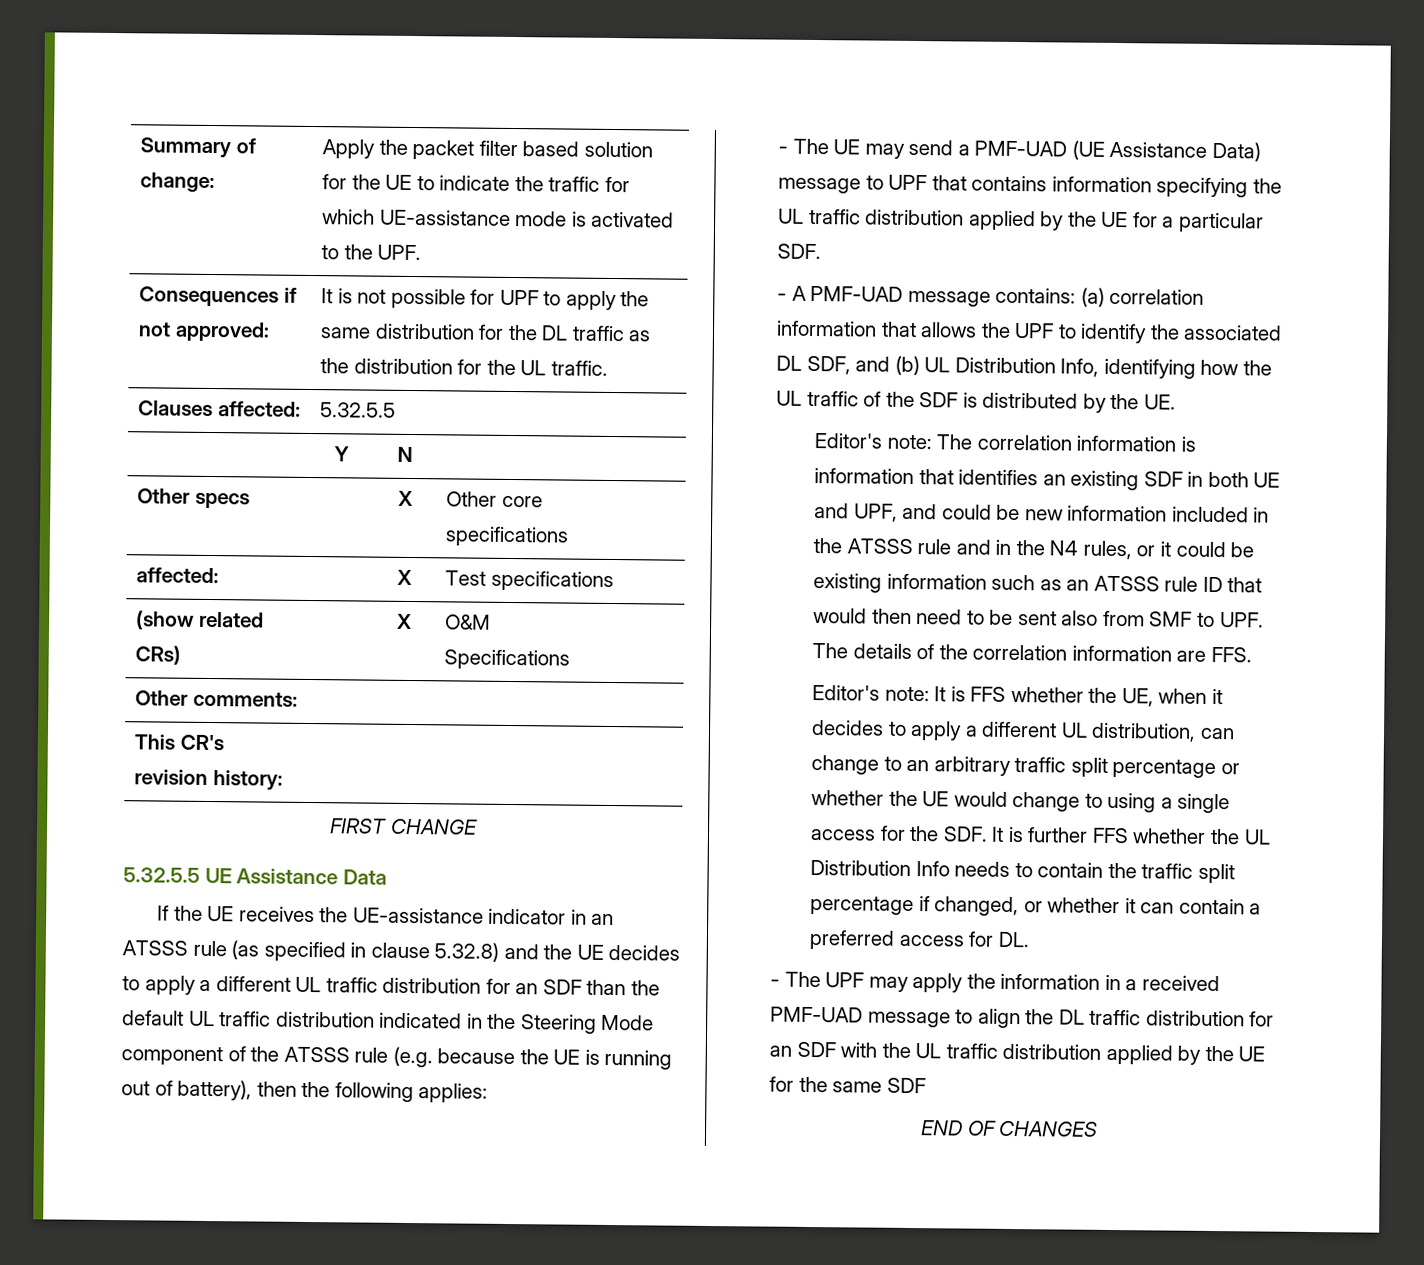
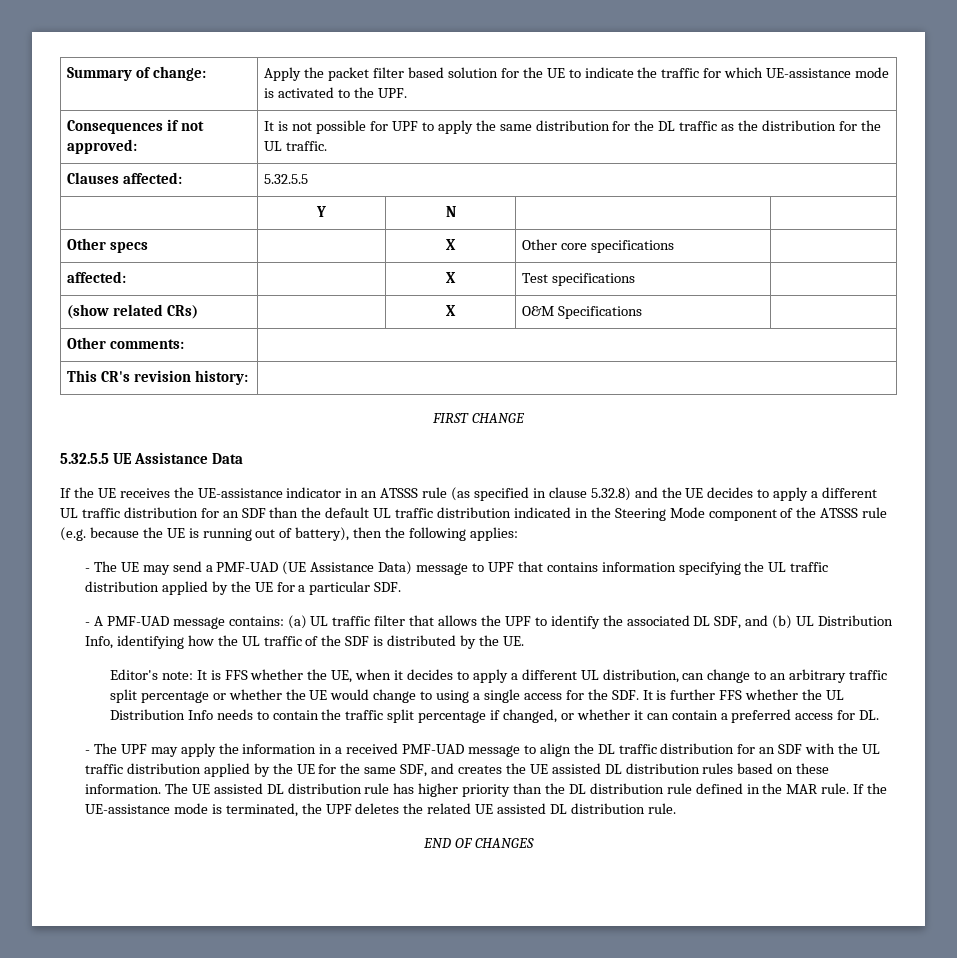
[1109,288,1205,305] [776,320,878,337] correlation information -> [310,615,406,626] UL traffic filter
[814,433,1196,452] [814,468,1281,491] [814,503,1270,523] [813,538,1255,560] [813,573,1263,593] [813,608,1264,628] [812,643,1252,663] // Editor's note: The correlation information is information that identifies an existing SDF in both UE and UPF, and could be new information included in the ATSSS rule and in the N4 rules, or it could be existing information such as an ATSSS rule ID that would then need to be sent also from SMF to UPF. The details of the correlation information are FFS. -> (524, 641) none
[886,1077,926,1094] SDF -> [400,763,830,777] [84,783,888,797] [84,803,676,817] SDF, and creates the UE assisted DL distribution rules based on these information. The UE assisted DL distribution rule has higher priority than the DL distribution rule defined in the MAR rule. If the UE-assistance mode is terminated, the UPF deletes the related UE assisted DL distribution rule.

